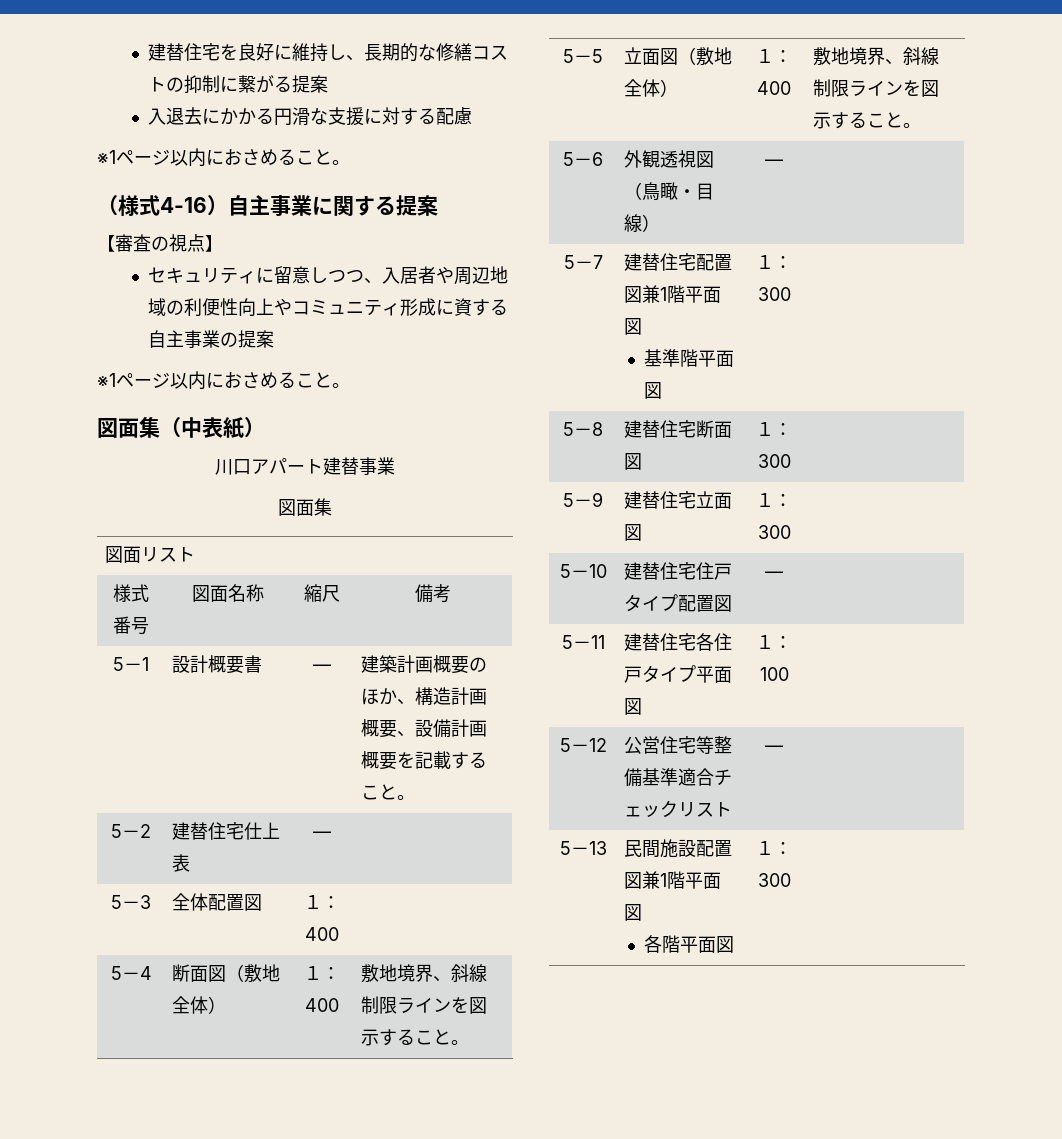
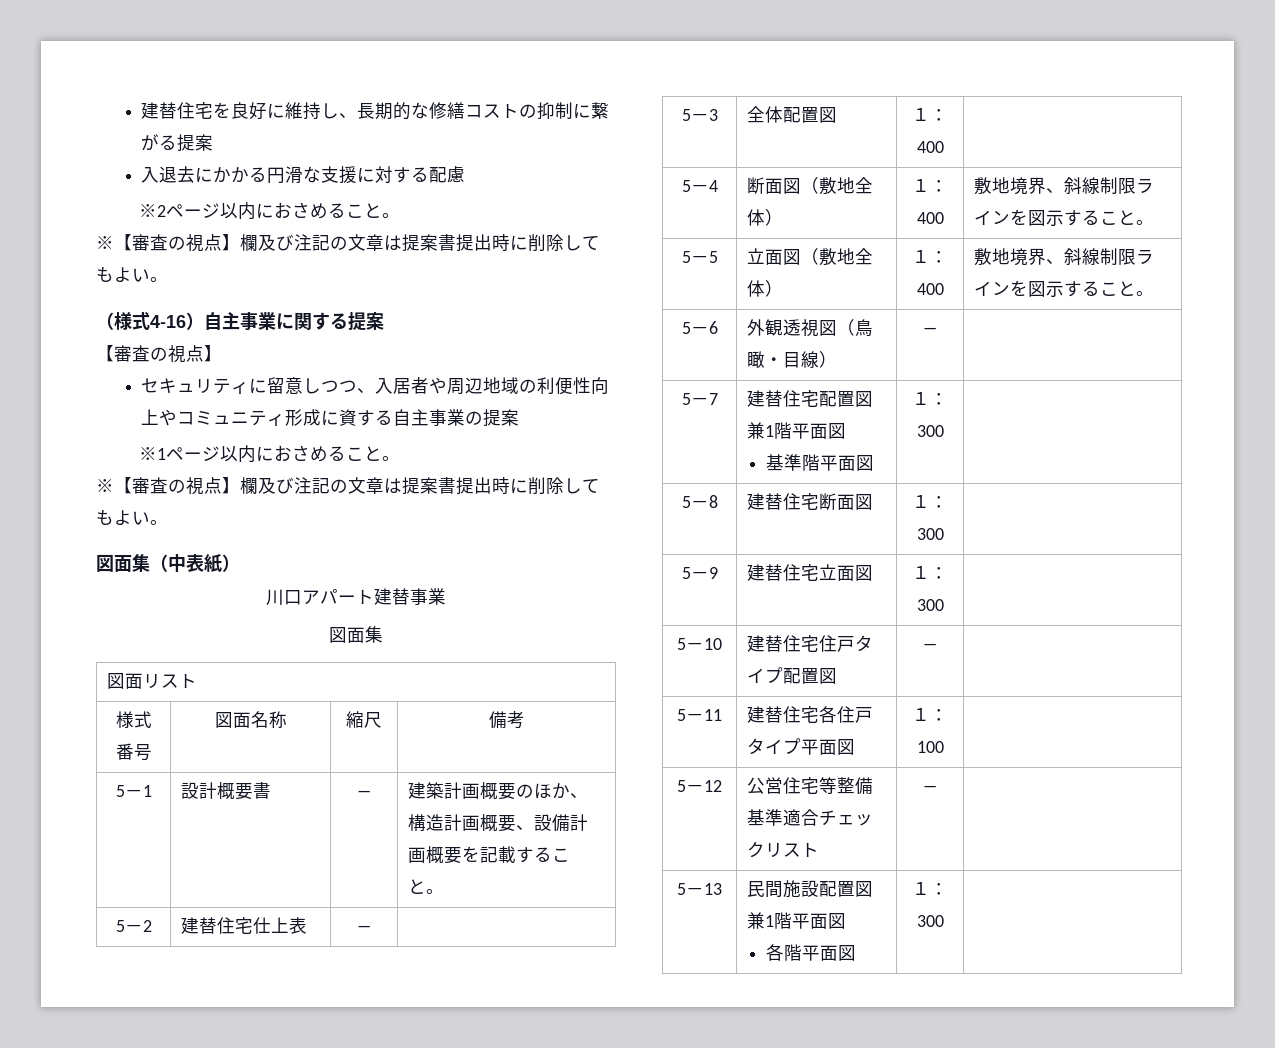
[97,148,350,167] ※1ページ以内におさめること。 -> [138,202,400,220] [96,234,600,252] [96,266,168,282] ※2ページ以内におさめること。 // ※【審査の視点】欄及び注記の文章は提案書提出時に削除してもよい。
(350, 385) none -> [96,477,600,495] [96,509,168,525] // ※【審査の視点】欄及び注記の文章は提案書提出時に削除してもよい。

